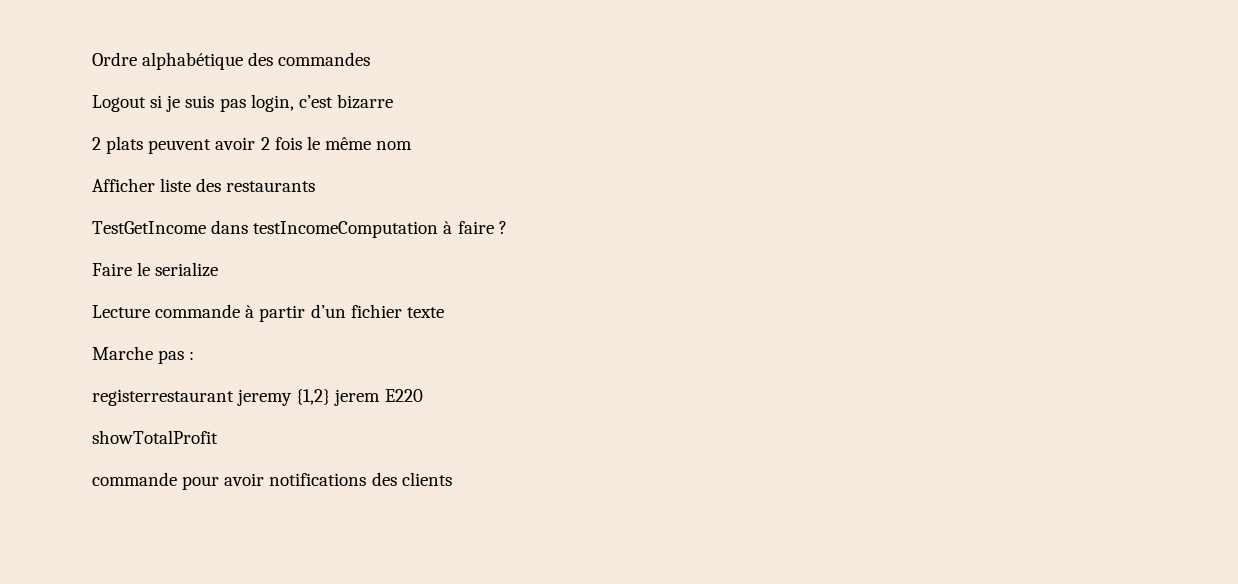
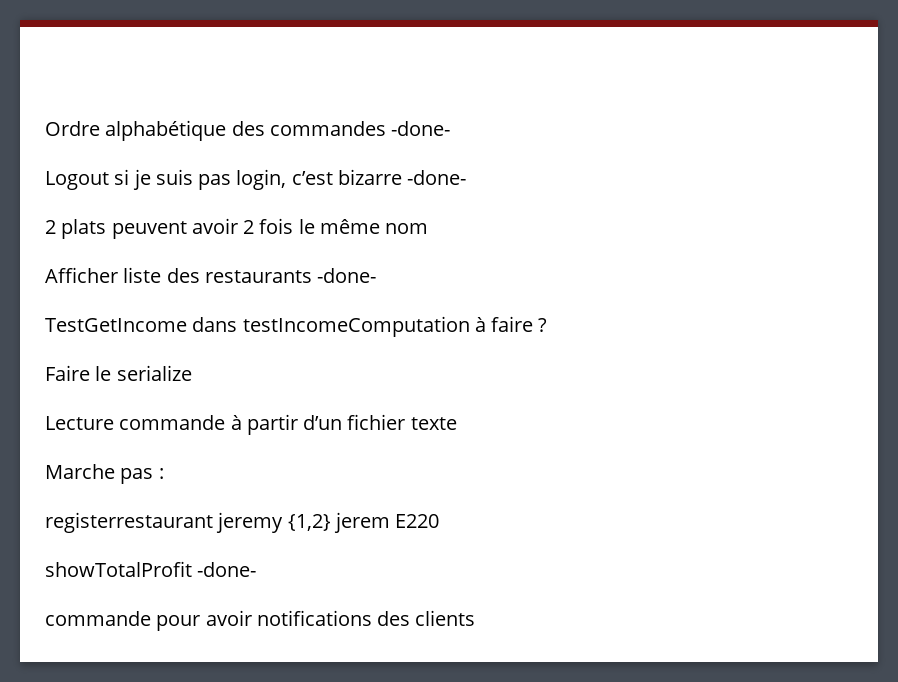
(371, 59) none -> [391,121,451,136] -done-
(393, 101) none -> [407,170,467,185] -done-
(316, 186) none -> [317,268,377,283] -done-
(218, 437) none -> [197,562,257,577] -done-

